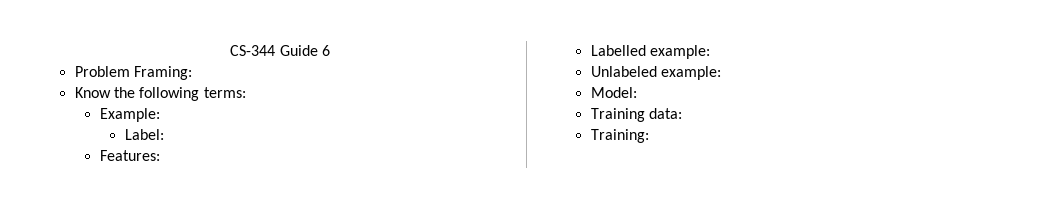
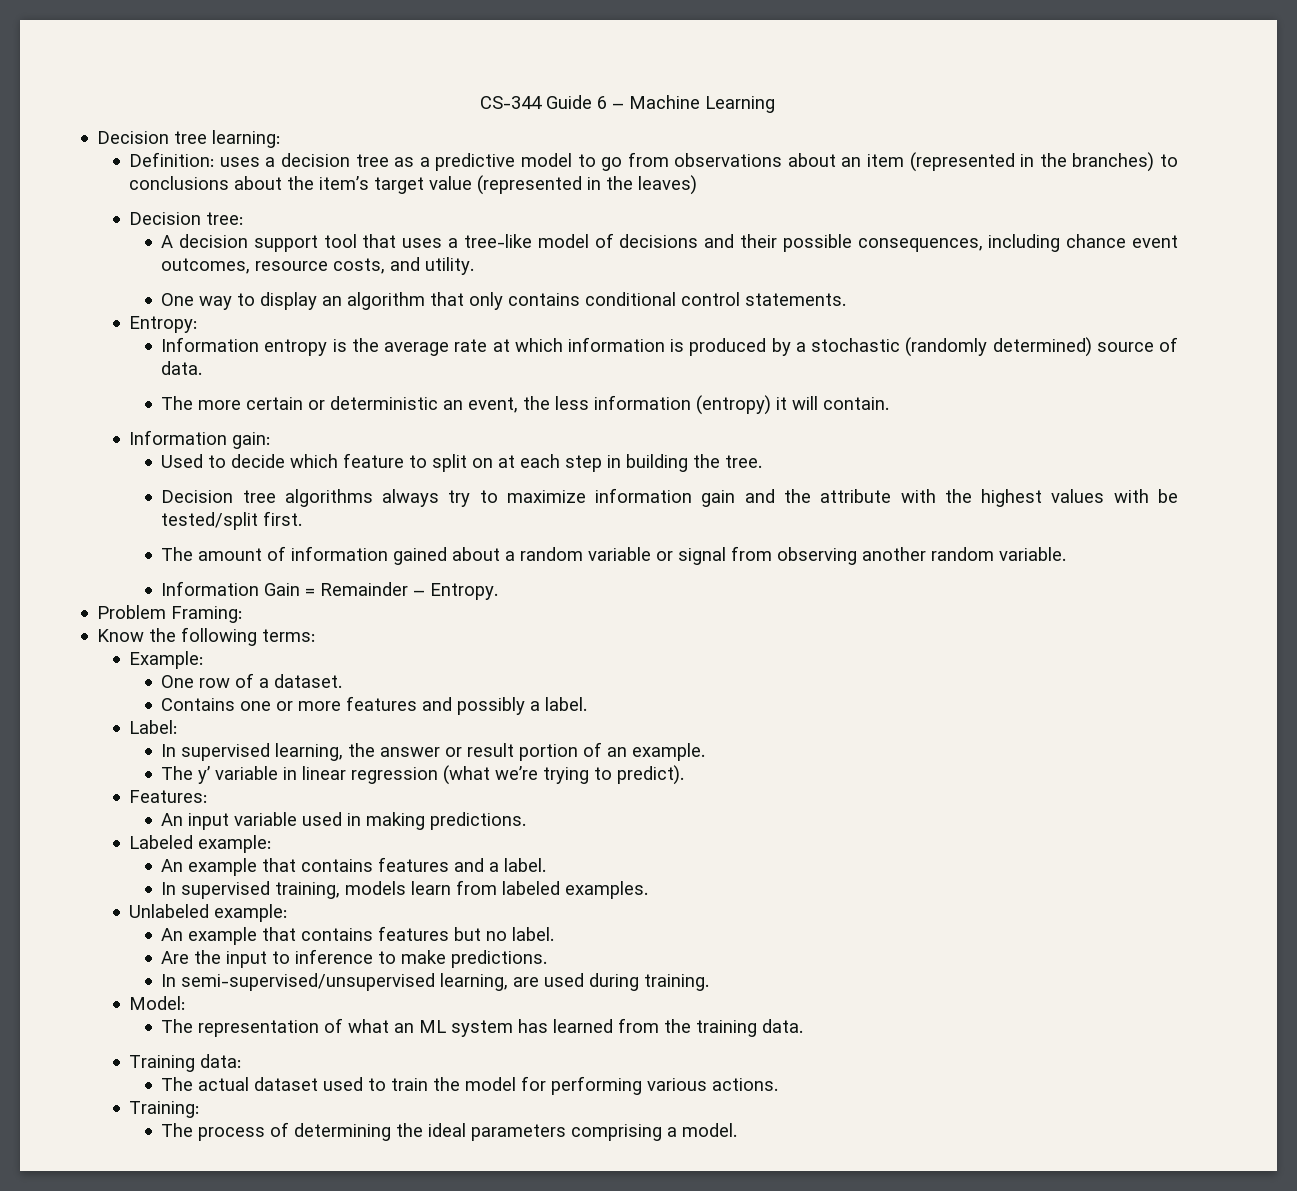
(330, 50) none -> [612,95,775,113] [97,130,281,148] [129,152,1178,172] [129,175,698,195] [129,212,244,225] [161,233,1178,252] [161,257,475,275] [161,292,847,310] [129,316,198,333] [161,337,1179,357] [161,361,203,375] [161,395,890,415] [129,430,271,449] [161,453,763,472] [161,488,1178,507] [161,511,303,530] [161,546,1067,565] [161,581,499,600] – Machine Learning // Decision tree learning: // Definition: uses a decision tree as a predictive model to go from observations about an item (represented in the branches) to conclusions about the item’s target value (represented in the leaves) // Decision tree: // A decision support tool that uses a tree-like model of decisions and their possible consequences, including chance event outcomes, resource costs, and utility. // One way to display an algorithm that only contains conditional control statements. // Entropy: // Information entropy is the average rate at which information is produced by a stochastic (randomly determined) source of data. // The more certain or deterministic an event, the less information (entropy) it will contain. // Information gain: // Used to decide which feature to split on at each step in building the tree. // Decision tree algorithms always try to maximize information gain and the attribute with the highest values with be tested/split first. // The amount of information gained about a random variable or signal from observing another random variable. // Information Gain = Remainder – Entropy.
[124,129,164,140] [99,150,160,161] [590,45,711,59] [590,66,722,80] [590,87,637,98] [590,108,683,122] [590,129,649,143] Label: // Features: // Labelled example: // Unlabeled example: // Model: // Training data: // Training: -> [161,673,343,688] [161,696,588,715] [129,720,178,734] [161,742,706,761] [161,765,685,785] [129,790,208,803] [161,812,527,830] [129,835,272,853] [161,857,547,876] [161,880,649,899] [129,904,288,922] [161,926,555,945] [161,949,548,968] [161,973,710,991] [129,996,186,1010] [161,1018,804,1037] [129,1054,242,1072] [161,1076,779,1095] [129,1101,200,1118] [161,1122,738,1141] One row of a dataset. // Contains one or more features and possibly a label. // Label: // In supervised learning, the answer or result portion of an example. // The y’ variable in linear regression (what we’re trying to predict). // Features: // An input variable used in making predictions. // Labeled example: // An example that contains features and a label. // In supervised training, models learn from labeled examples. // Unlabeled example: // An example that contains features but no label. // Are the input to inference to make predictions. // In semi-supervised/unsupervised learning, are used during training. // Model: // The representation of what an ML system has learned from the training data. // Training data: // The actual dataset used to train the model for performing various actions. // Training: // The process of determining the ideal parameters comprising a model.

